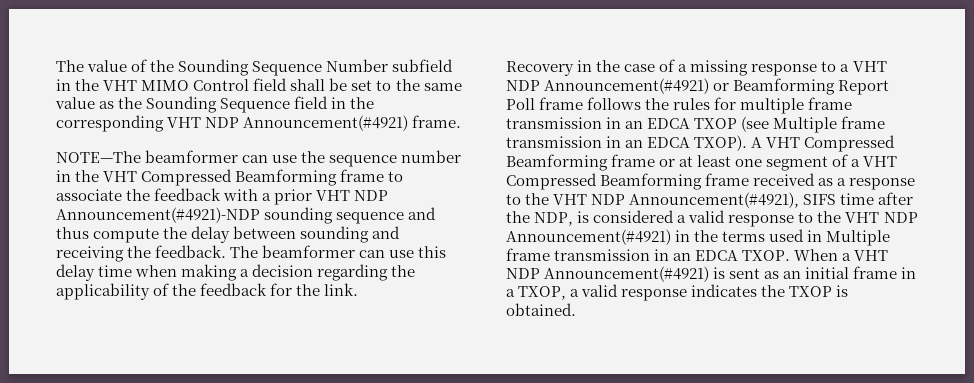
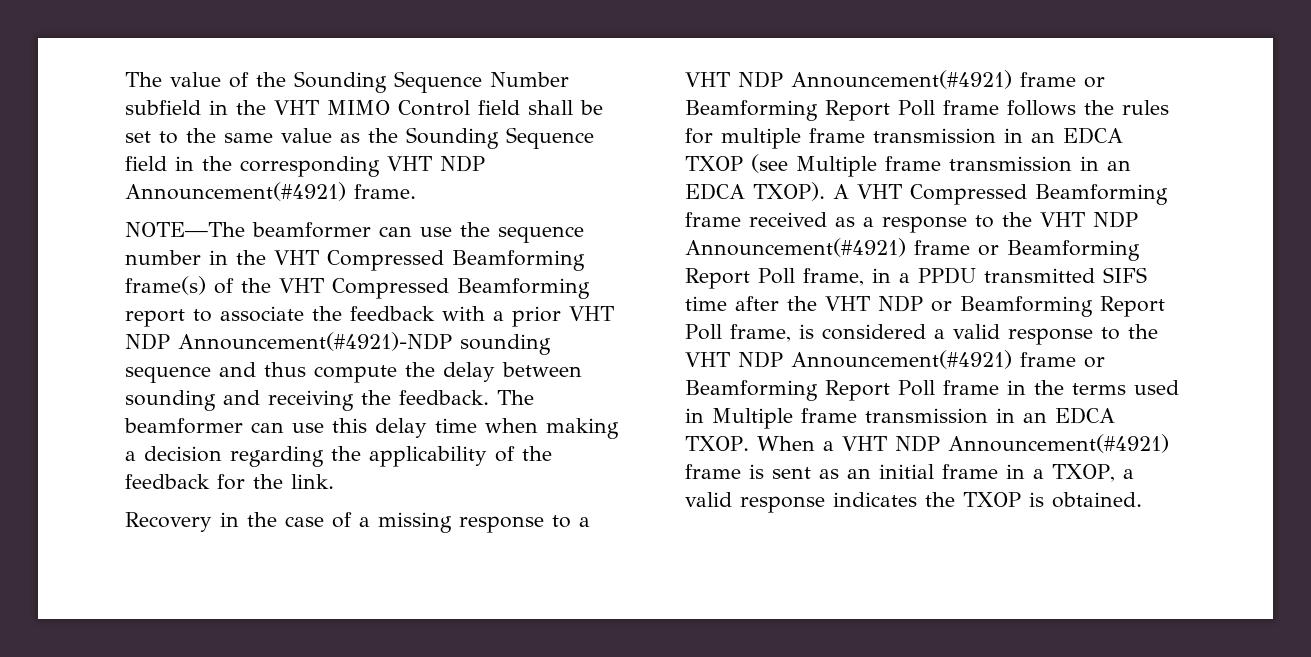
[340,169,385,182] frame -> [125,276,590,299] [125,309,185,327] frame(s) of the VHT Compressed Beamforming report
(710, 86) none -> [1020,72,1076,87] frame
[659,154,898,171] [506,173,750,190] or at least one segment of a VHT Compressed Beamforming frame -> (741, 219) none
[629,192,914,208] [506,211,574,226] Announcement(#4921), SIFS time after the NDP, -> [685,238,1140,261] [685,267,1147,289] [685,295,1165,317] [685,324,791,342] Announcement(#4921) frame or Beamforming Report Poll frame, in a PPDU transmitted SIFS time after the VHT NDP or Beamforming Report Poll frame,
(671, 237) none -> [1020,352,1105,368] [685,380,999,401] frame or Beamforming Report Poll frame
(710, 274) none -> [685,464,741,479] frame

